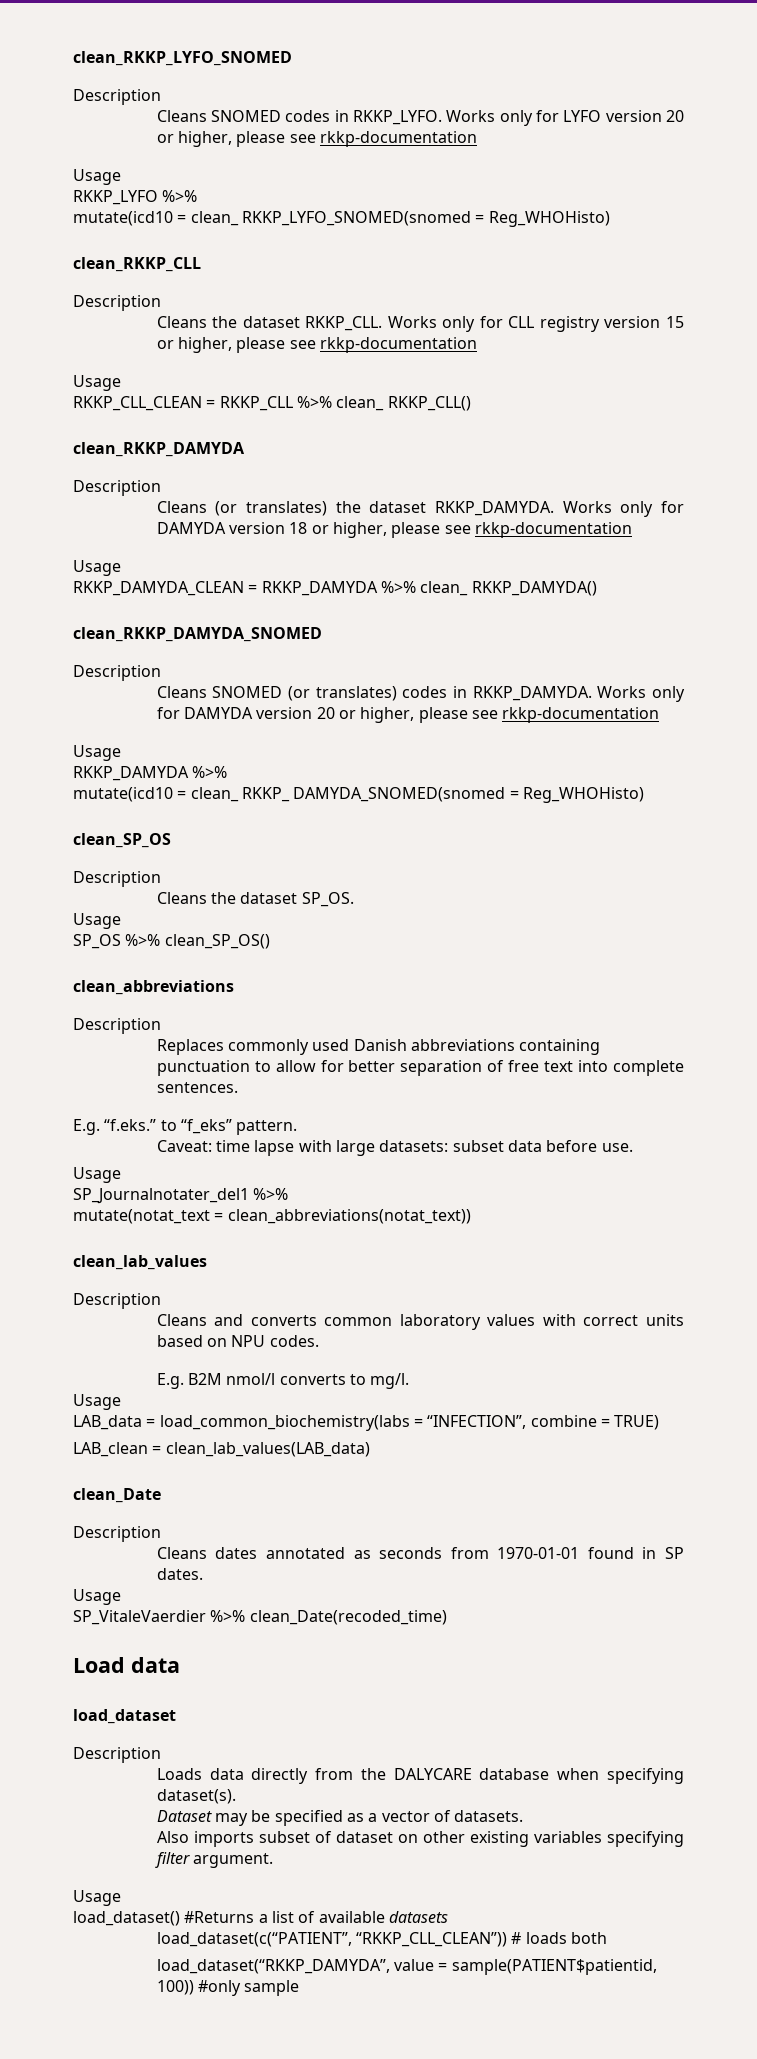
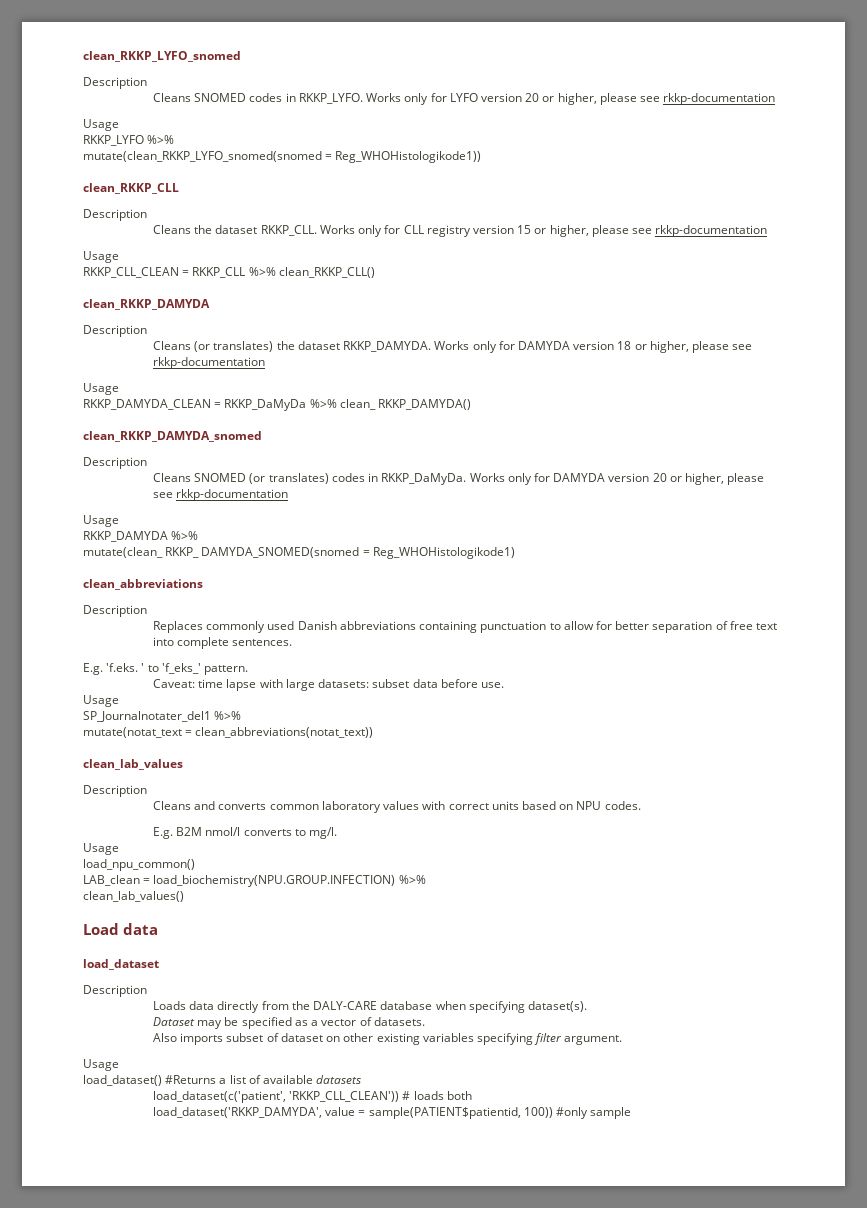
[73,51,292,66] clean_RKKP_LYFO_SNOMED -> [83,51,241,62] clean_RKKP_LYFO_snomed
[73,211,610,227] mutate(icd10 = clean_ RKKP_LYFO_SNOMED(snomed = Reg_WHOHisto) -> [83,151,482,163] mutate(clean_RKKP_LYFO_snomed(snomed = Reg_WHOHistologikode1))
[336,396,471,411] clean_ RKKP_CLL() -> [278,267,375,278] clean_RKKP_CLL()
[261,581,378,596] RKKP_DAMYDA -> [224,399,307,411] RKKP_DaMyDa
[73,627,322,642] clean_RKKP_DAMYDA_SNOMED -> [83,431,262,442] clean_RKKP_DAMYDA_snomed
[472,686,592,701] RKKP_DAMYDA. -> [381,473,467,485] RKKP_DaMyDa.
[73,787,644,803] [73,833,171,848] [73,871,161,887] [156,892,354,907] [73,913,121,929] [73,934,270,949] mutate(icd10 = clean_ RKKP_ DAMYDA_SNOMED(snomed = Reg_WHOHisto) // clean_SP_OS // Description // Cleans the dataset SP_OS. // Usage // SP_OS %>% clean_SP_OS() -> [83,547,515,559] mutate(clean_ RKKP_ DAMYDA_SNOMED(snomed = Reg_WHOHistologikode1)
[104,1119,232,1134] “f.eks.” to “f_eks” -> [106,663,201,674] 'f.eks. ' to 'f_eks_'
[73,1415,660,1431] [73,1442,370,1457] [73,1488,161,1503] [73,1526,161,1542] [156,1547,684,1559] [156,1568,203,1580] [73,1589,121,1605] [73,1610,447,1625] LAB_data = load_common_biochemistry(labs = “INFECTION”, combine = TRUE) // LAB_clean = clean_lab_values(LAB_data) // clean_Date // Description // Cleans dates annotated as seconds from 1970-01-01 found in SP dates. // Usage // SP_VitaleVaerdier %>% clean_Date(recoded_time) -> [83,859,195,871] [83,875,426,887] [83,891,184,902] load_npu_common() // LAB_clean = load_biochemistry(NPU.GROUP.INFECTION) %>% // clean_lab_values()
[393,1768,472,1780] DALYCARE -> [313,1001,378,1010] DALY-CARE
[156,1932,508,1947] load_dataset(c(“PATIENT”, “RKKP_CLL_CLEAN”)) -> [152,1091,400,1103] load_dataset(c('patient', 'RKKP_CLL_CLEAN'))
[156,1959,390,1974] load_dataset(“RKKP_DAMYDA”, -> [152,1107,322,1118] load_dataset('RKKP_DAMYDA',

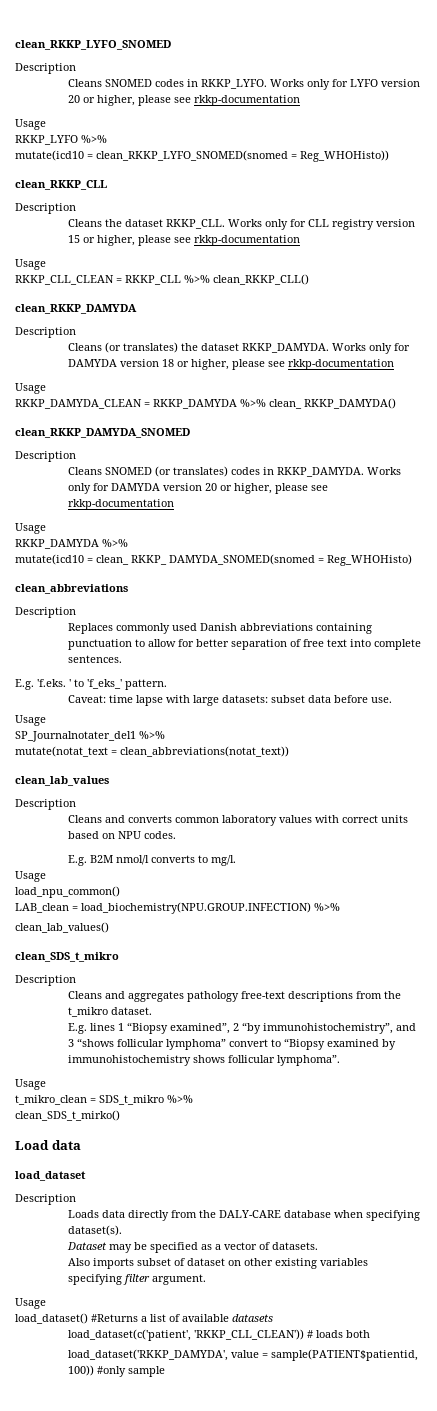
[83,51,241,62] clean_RKKP_LYFO_snomed -> [15,40,171,50] clean_RKKP_LYFO_SNOMED
[83,151,482,163] mutate(clean_RKKP_LYFO_snomed(snomed = Reg_WHOHistologikode1)) -> [15,150,389,162] mutate(icd10 = clean_RKKP_LYFO_SNOMED(snomed = Reg_WHOHisto))
[224,399,307,411] RKKP_DaMyDa -> [153,399,237,409] RKKP_DAMYDA
[83,431,262,442] clean_RKKP_DAMYDA_snomed -> [15,428,190,438] clean_RKKP_DAMYDA_SNOMED
[381,473,467,485] RKKP_DaMyDa. -> [276,467,364,477] RKKP_DAMYDA.
[83,547,163,558] mutate(clean_ -> [15,554,129,565] mutate(icd10 = clean_
[372,547,515,559] Reg_WHOHistologikode1) -> [327,554,412,566] Reg_WHOHisto)
(184, 896) none -> [15,952,119,962] [15,975,76,986] [67,991,401,1002] [67,1007,152,1017] [67,1022,416,1034] [67,1038,396,1050] [67,1055,340,1066] [15,1079,46,1090] [15,1095,193,1105] [15,1110,120,1121] // clean_SDS_t_mikro // Description // Cleans and aggregates pathology free-text descriptions from the t_mikro dataset. // E.g. lines 1 “Biopsy examined”, 2 “by immunohistochemistry”, and 3 “shows follicular lymphoma” convert to “Biopsy examined by immunohistochemistry shows follicular lymphoma”. // Usage // t_mikro_clean = SDS_t_mikro %>% // clean_SDS_t_mirko()

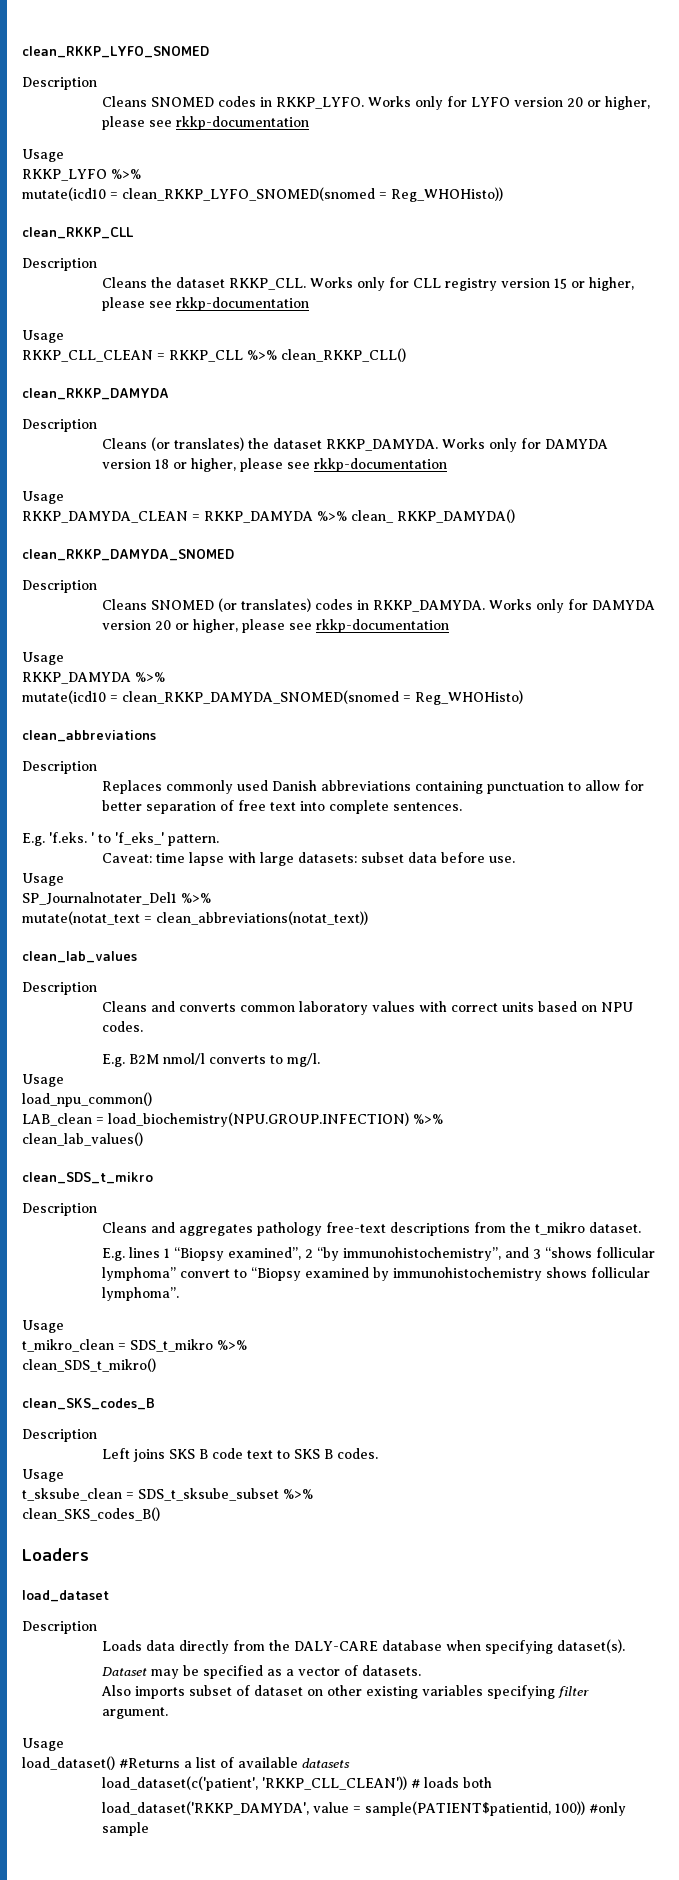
[96,554,315,565] clean_ RKKP_ DAMYDA_SNOMED(snomed -> [122,690,399,704] clean_RKKP_DAMYDA_SNOMED(snomed
[15,731,136,742] SP_Journalnotater_del1 -> [22,892,177,905] SP_Journalnotater_Del1
[15,1110,120,1121] [15,1140,81,1150] clean_SDS_t_mirko() // Load data -> [22,1358,156,1372] [22,1398,155,1410] [22,1429,97,1442] [101,1448,378,1462] [22,1469,64,1482] [22,1488,313,1501] [22,1507,160,1521] [22,1548,89,1561] clean_SDS_t_mikro() // clean_SKS_codes_B // Description // Left joins SKS B code text to SKS B codes. // Usage // t_sksube_clean = SDS_t_sksube_subset %>% // clean_SKS_codes_B() // Loaders

